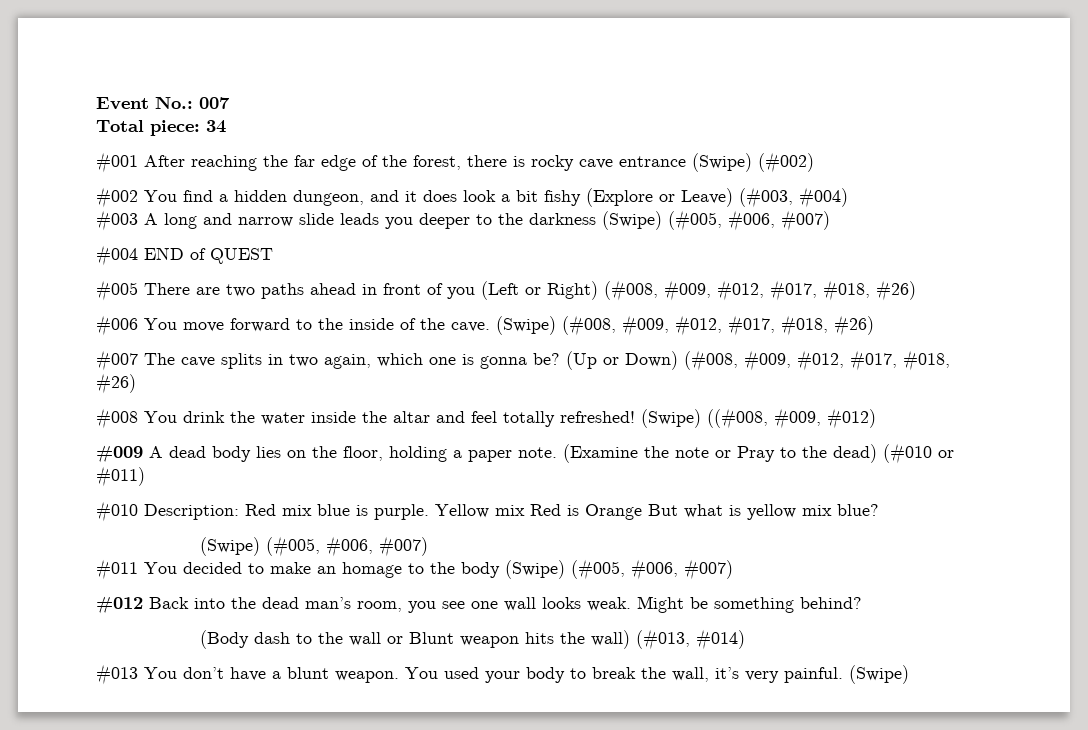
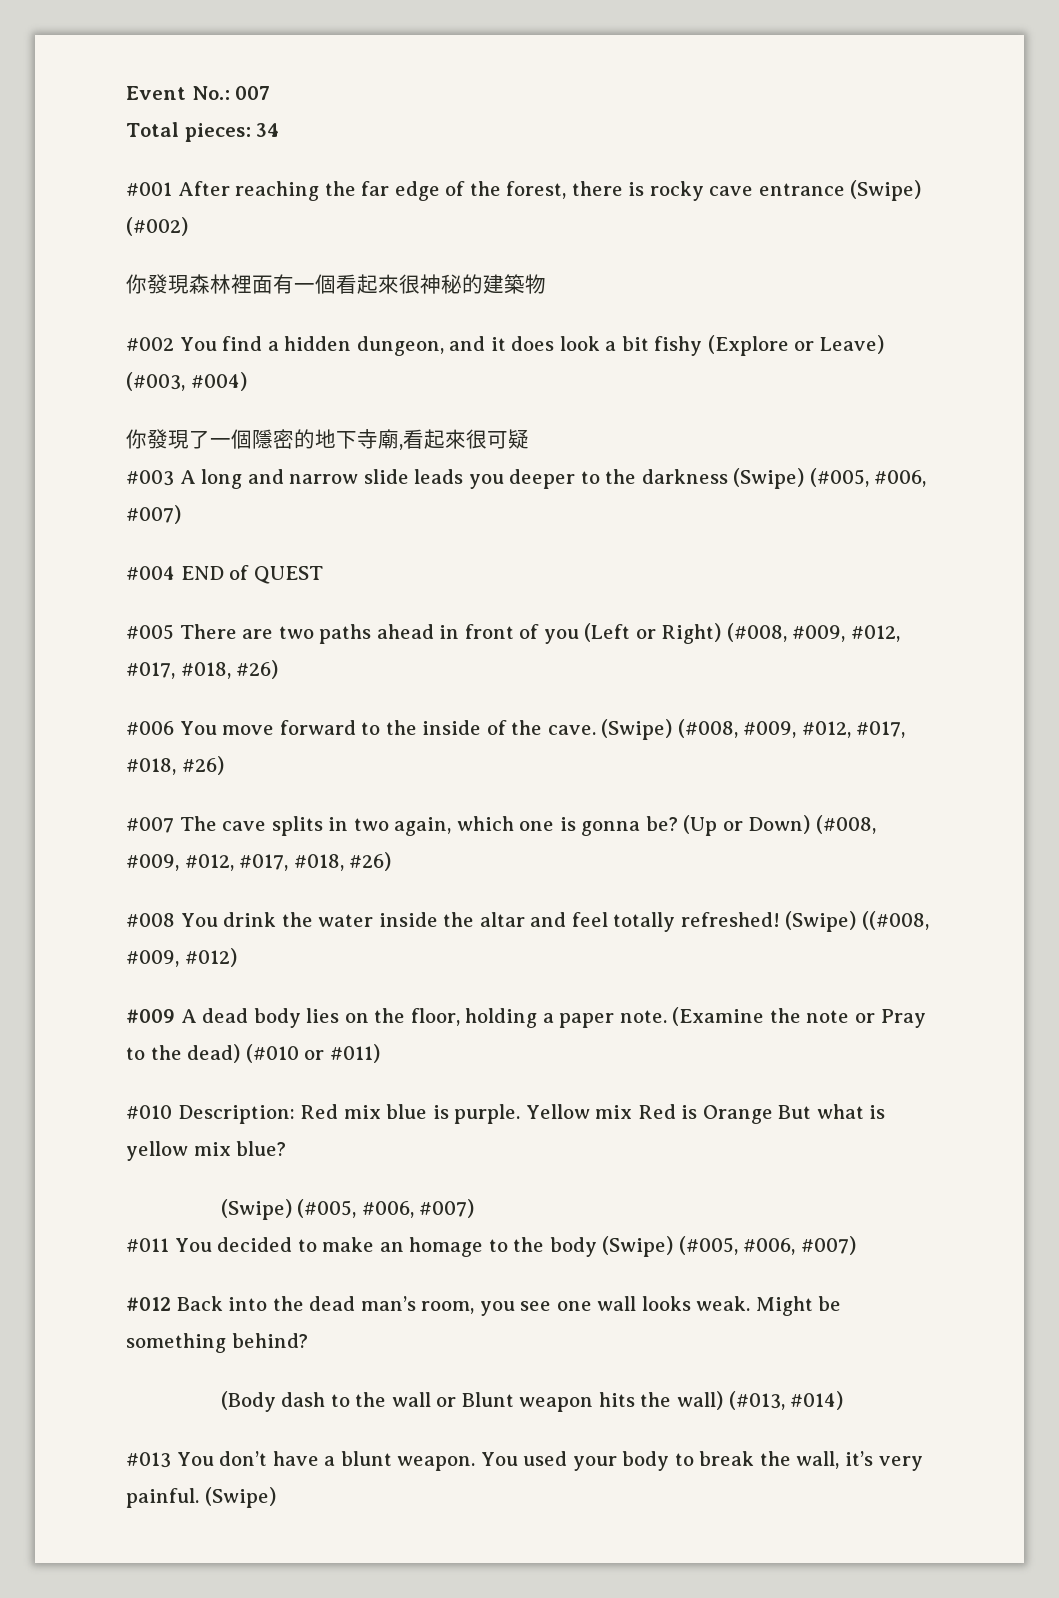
[150,120,200,136] piece: -> [184,123,251,142] pieces:
(814, 162) none -> [126,274,546,294] // 你發現森林裡面有一個看起來很神秘的建築物
(848, 197) none -> [126,429,529,450] // 你發現了一個隱密的地下寺廟,看起來很可疑

